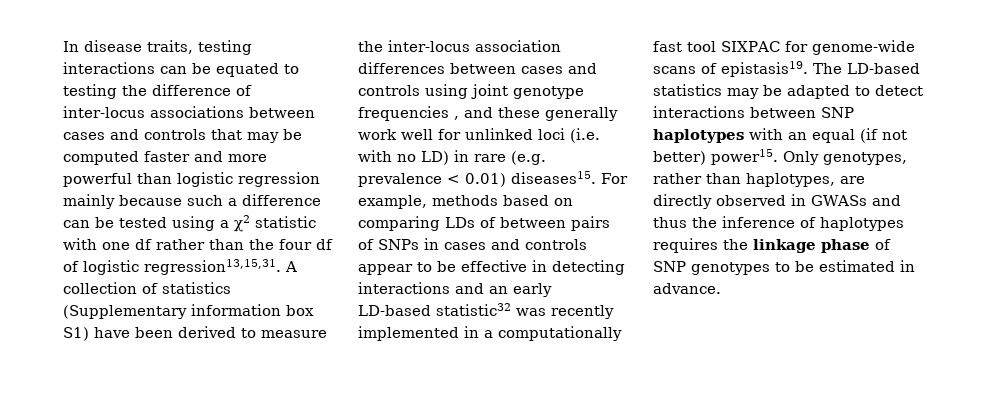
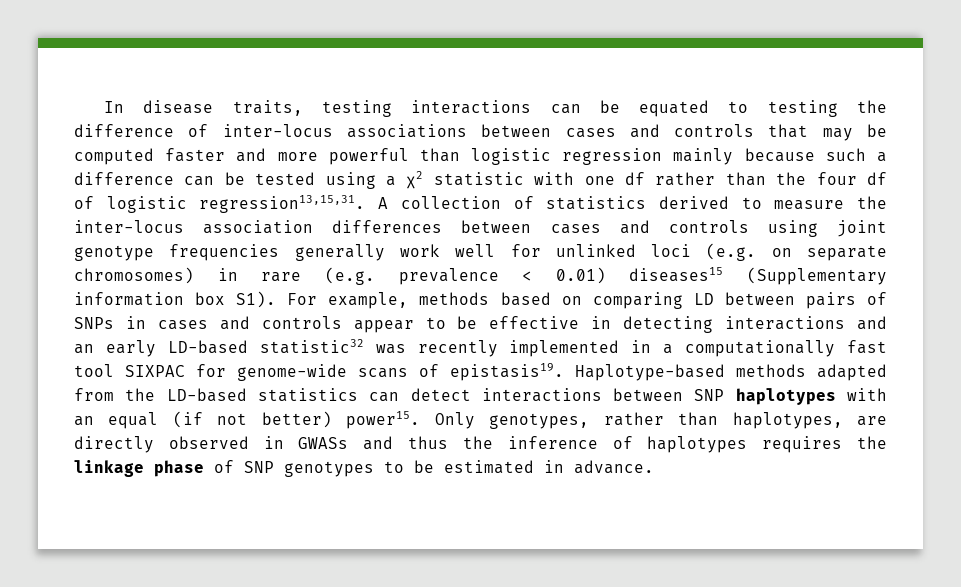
[63,304,314,319] [63,327,173,341] (Supplementary information box S1) have been -> (647, 203) none
[454,107,540,120] , and these -> (280, 252) none
[570,128,600,143] [358,150,449,165] (i.e. with no LD) -> [706,243,887,261] [74,267,194,284] (e.g. on separate chromosomes)
[511,171,596,184] diseases15. -> [629,267,887,285] [74,291,277,308] diseases15 (Supplementary information box S1).
[445,217,496,228] LDs of -> [693,293,714,305] LD
[813,63,920,74] [653,84,870,99] The LD-based statistics may be adapted to -> [575,364,887,381] [74,388,400,402] Haplotype-based methods adapted from the LD-based statistics can

